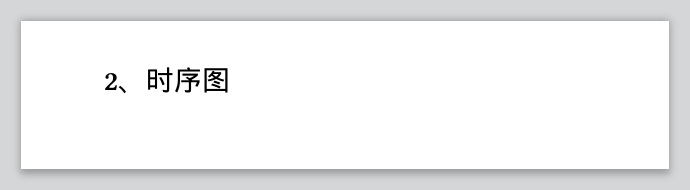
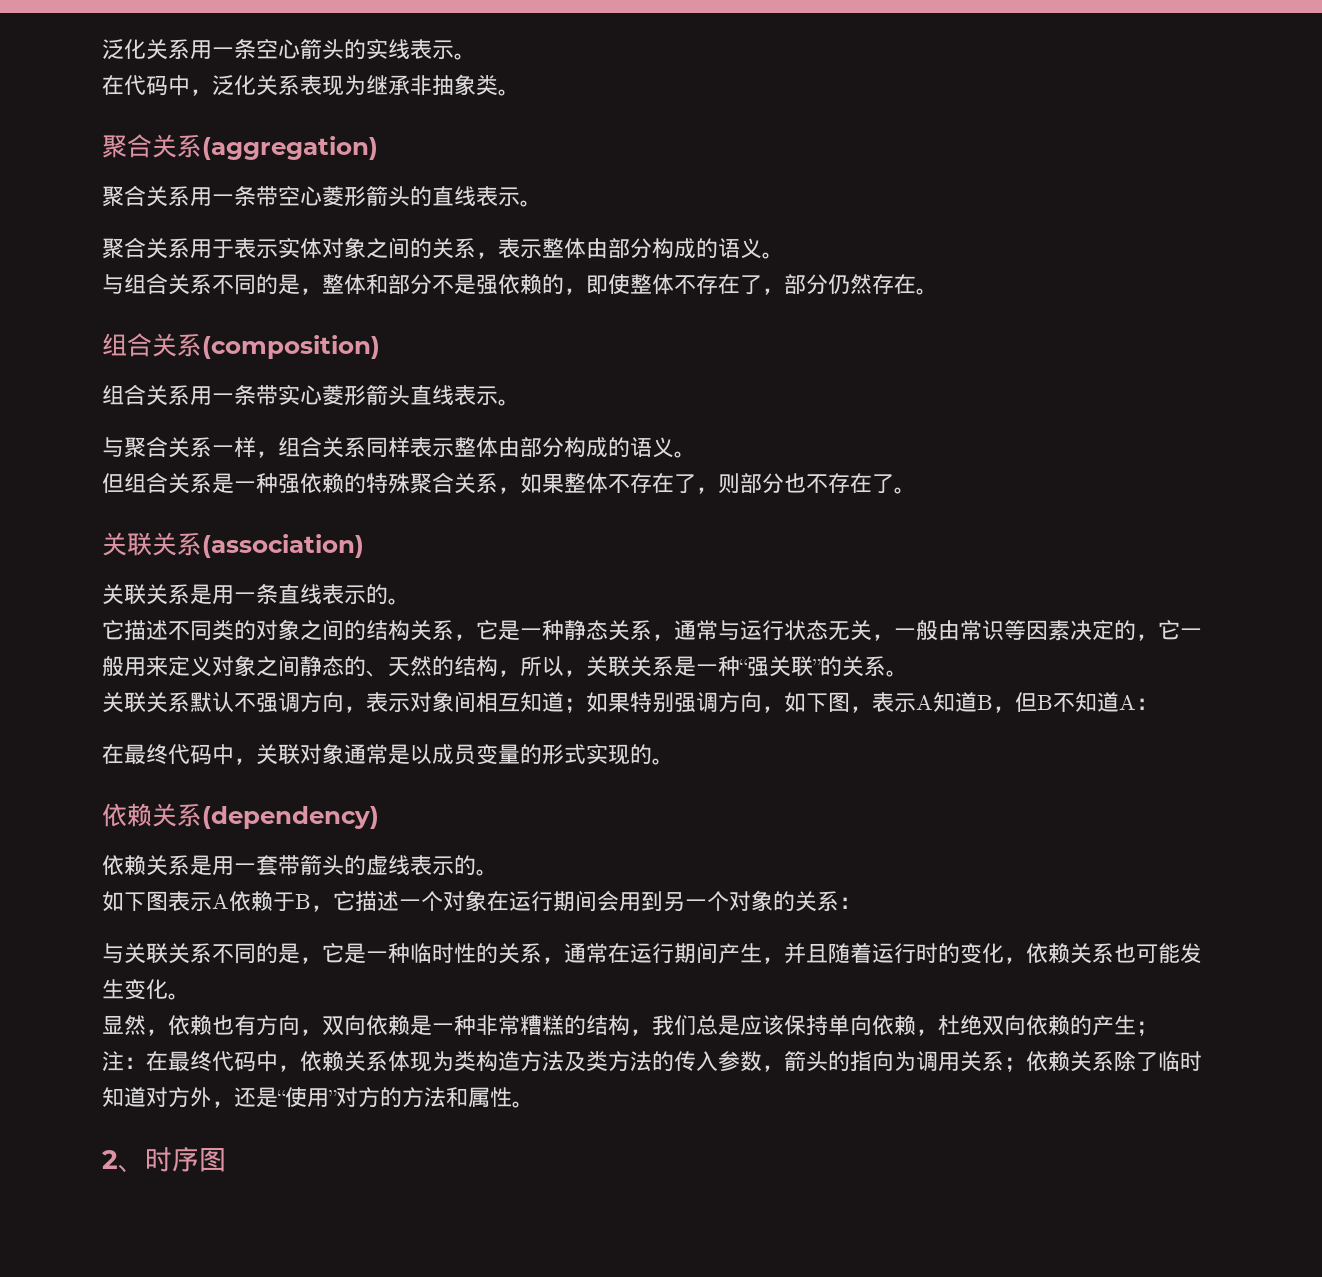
(104, 81) none -> [102,39,476,60] [102,74,520,96] [102,134,378,160] [102,185,542,207] [102,237,784,259] [102,273,938,295] [102,333,380,359] [102,384,520,406] [102,436,696,458] [102,472,916,494] [102,532,364,558] [102,584,410,605] [102,619,1202,641] [102,655,908,677] [102,691,1158,713] [102,743,674,765] [102,803,379,829] [102,855,498,876] [102,890,861,912] [102,942,1202,964] [102,979,190,1000] [102,1015,1158,1036] [102,1051,1202,1072] [102,1087,534,1108] 泛化关系用一条空心箭头的实线表示。 // 在代码中，泛化关系表现为继承非抽象类。 // 聚合关系(aggregation) // 聚合关系用一条带空心菱形箭头的直线表示。 // 聚合关系用于表示实体对象之间的关系，表示整体由部分构成的语义。 // 与组合关系不同的是，整体和部分不是强依赖的，即使整体不存在了，部分仍然存在。 // 组合关系(composition) // 组合关系用一条带实心菱形箭头直线表示。 // 与聚合关系一样，组合关系同样表示整体由部分构成的语义。 // 但组合关系是一种强依赖的特殊聚合关系，如果整体不存在了，则部分也不存在了。 // 关联关系(association) // 关联关系是用一条直线表示的。 // 它描述不同类的对象之间的结构关系，它是一种静态关系，通常与运行状态无关，一般由常识等因素决定的，它一般用来定义对象之间静态的、天然的结构，所以，关联关系是一种“强关联”的关系。 // 关联关系默认不强调方向，表示对象间相互知道；如果特别强调方向，如下图，表示A知道B，但B不知道A： // 在最终代码中，关联对象通常是以成员变量的形式实现的。 // 依赖关系(dependency) // 依赖关系是用一套带箭头的虚线表示的。 // 如下图表示A依赖于B，它描述一个对象在运行期间会用到另一个对象的关系： // 与关联关系不同的是，它是一种临时性的关系，通常在运行期间产生，并且随着运行时的变化，依赖关系也可能发生变化。 // 显然，依赖也有方向，双向依赖是一种非常糟糕的结构，我们总是应该保持单向依赖，杜绝双向依赖的产生； // 注：在最终代码中，依赖关系体现为类构造方法及类方法的传入参数，箭头的指向为调用关系；依赖关系除了临时知道对方外，还是“使用”对方的方法和属性。 //

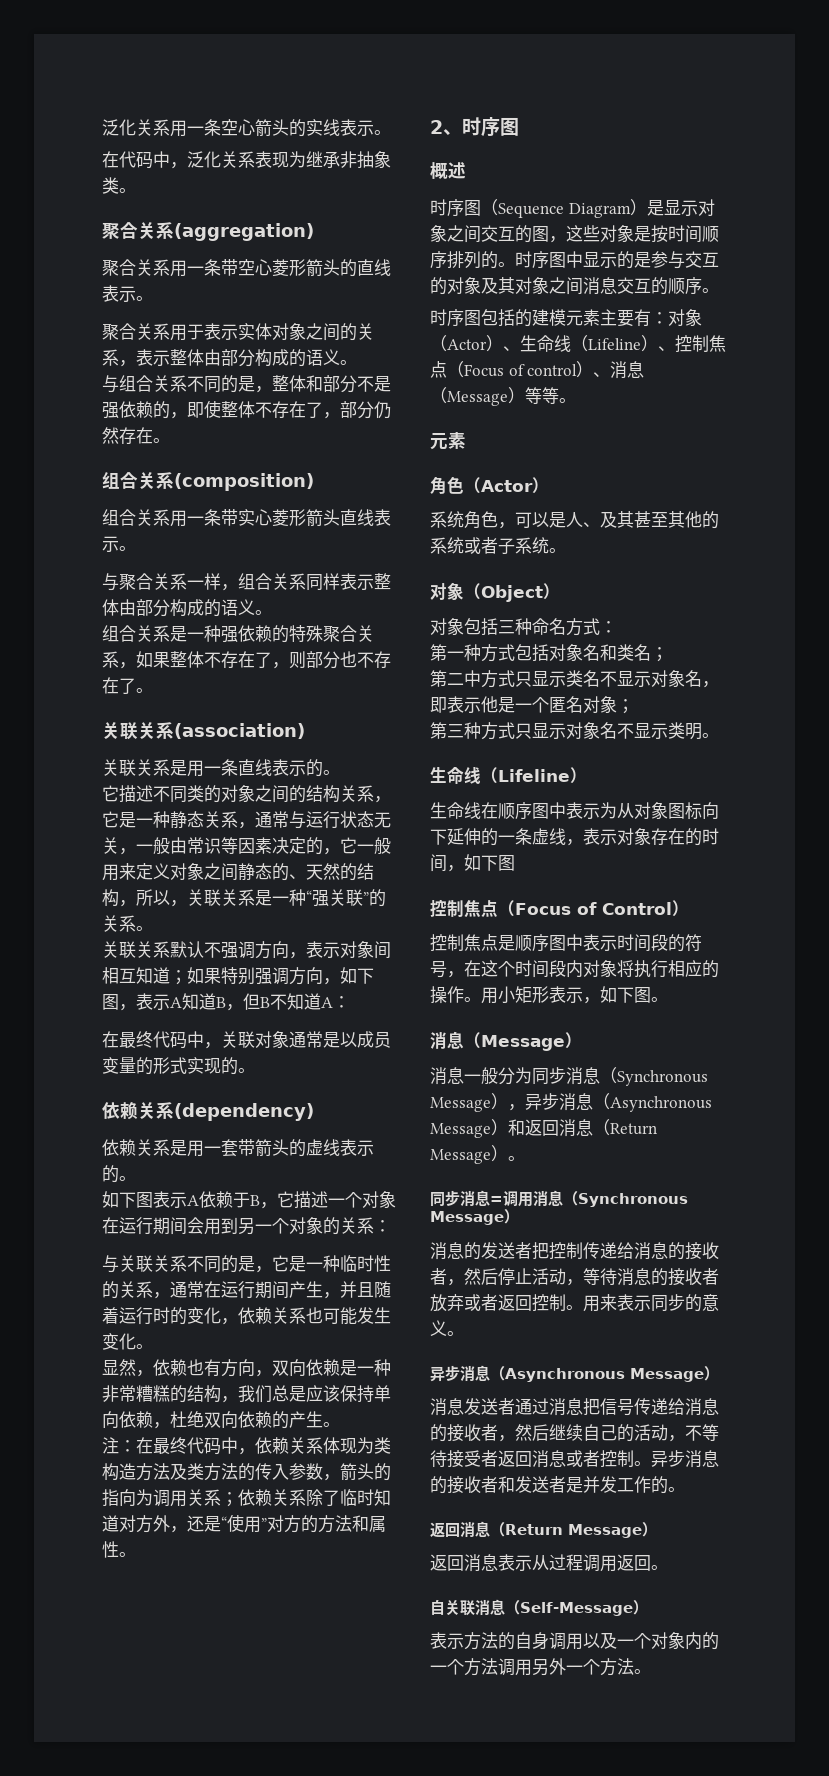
[102,473,124,493] 但 -> (272, 612) none
[1136,1021,1158,1036] ； -> [323,1422,340,1427] 。
(226, 1160) none -> [430,162,466,179] [430,199,715,218] [430,225,719,243] [430,251,719,269] [430,277,719,295] [430,309,702,327] [430,335,726,353] [430,361,645,379] [430,387,576,406] [430,432,466,450] [430,476,549,494] [430,511,719,529] [430,537,566,555] [430,582,560,602] [430,618,617,636] [430,644,668,662] [430,670,719,688] [430,696,634,714] [430,722,719,740] [430,767,587,784] [430,802,719,820] [430,828,719,846] [430,854,515,872] [430,899,689,917] [430,934,702,952] [430,960,719,978] [430,986,668,1004] [430,1031,582,1051] [430,1067,708,1086] [430,1093,712,1112] [430,1119,657,1138] [430,1145,525,1164] [430,1190,688,1207] [430,1209,519,1225] [430,1242,719,1260] [430,1268,719,1286] [430,1294,719,1312] [430,1320,464,1336] [430,1365,719,1382] [430,1398,719,1416] [430,1424,719,1442] [430,1450,719,1468] [430,1476,685,1494] [430,1521,657,1538] [430,1554,668,1572] [430,1599,648,1616] [430,1632,719,1650] [430,1658,651,1676] // 概述 // 时序图（Sequence Diagram）是显示对象之间交互的图，这些对象是按时间顺序排列的。时序图中显示的是参与交互的对象及其对象之间消息交互的顺序。 // 时序图包括的建模元素主要有：对象（Actor）、生命线（Lifeline）、控制焦点（Focus of control）、消息（Message）等等。 // 元素 // 角色（Actor） // 系统角色，可以是人、及其甚至其他的系统或者子系统。 // 对象（Object） // 对象包括三种命名方式： // 第一种方式包括对象名和类名； // 第二中方式只显示类名不显示对象名，即表示他是一个匿名对象； // 第三种方式只显示对象名不显示类明。 // 生命线（Lifeline） // 生命线在顺序图中表示为从对象图标向下延伸的一条虚线，表示对象存在的时间，如下图 // 控制焦点（Focus of Control） // 控制焦点是顺序图中表示时间段的符号，在这个时间段内对象将执行相应的操作。用小矩形表示，如下图。 // 消息（Message） // 消息一般分为同步消息（Synchronous Message），异步消息（Asynchronous Message）和返回消息（Return Message）。 // 同步消息=调用消息（Synchronous Message） // 消息的发送者把控制传递给消息的接收者，然后停止活动，等待消息的接收者放弃或者返回控制。用来表示同步的意义。 // 异步消息（Asynchronous Message） // 消息发送者通过消息把信号传递给消息的接收者，然后继续自己的活动，不等待接受者返回消息或者控制。异步消息的接收者和发送者是并发工作的。 // 返回消息（Return Message） // 返回消息表示从过程调用返回。 // 自关联消息（Self-Message） // 表示方法的自身调用以及一个对象内的一个方法调用另外一个方法。

